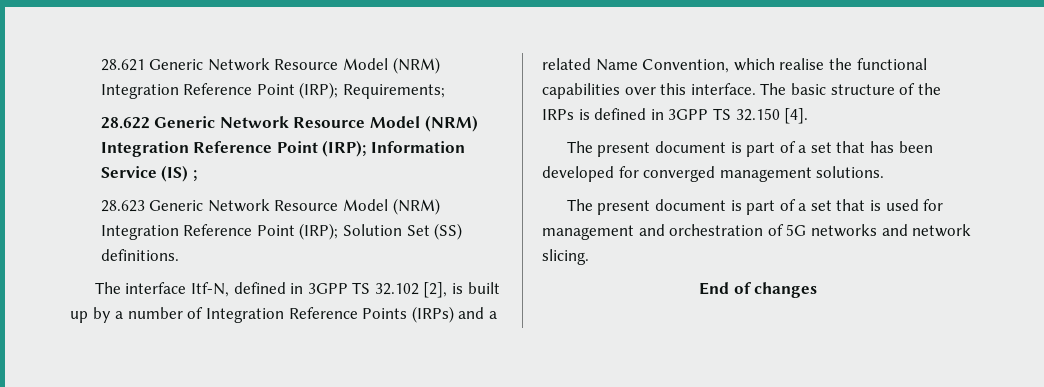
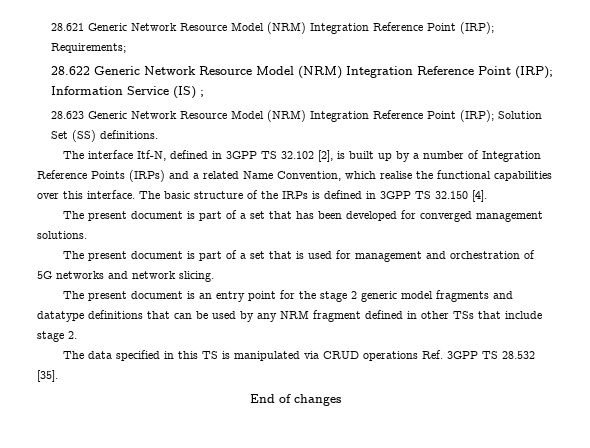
(589, 257) none -> [63,290,514,302] [37,310,542,322] [37,331,77,342] [63,350,536,361] [37,370,58,382] // The present document is an entry point for the stage 2 generic model fragments and datatype definitions that can be used by any NRM fragment defined in other TSs that include stage 2. // The data specified in this TS is manipulated via CRUD operations Ref. 3GPP TS 28.532 [35].

